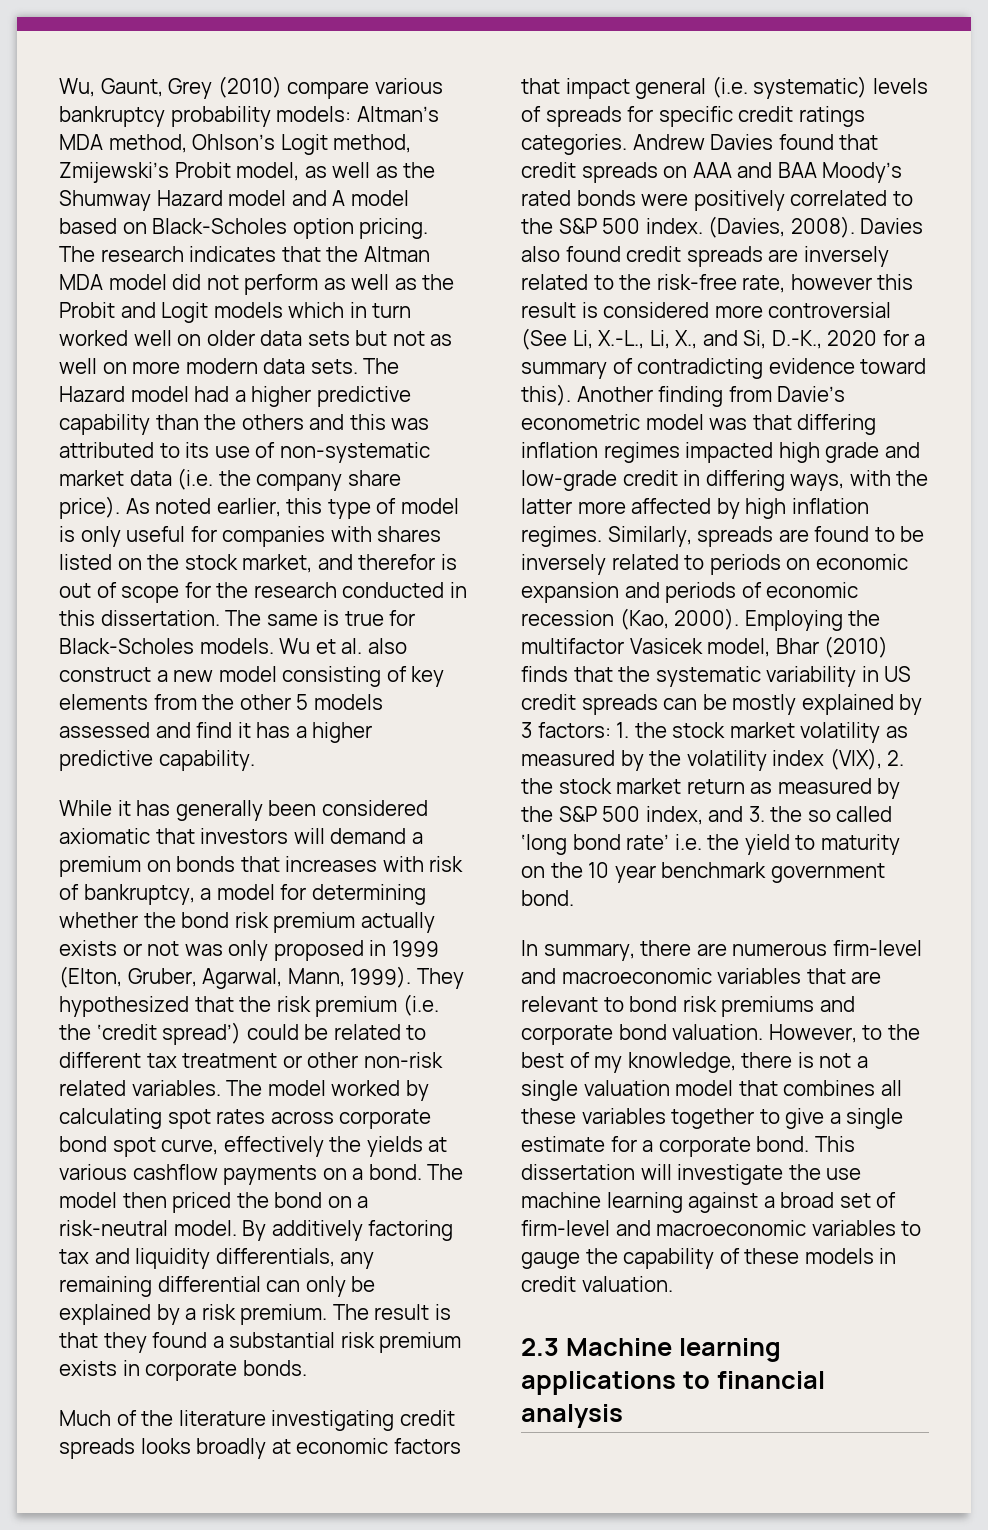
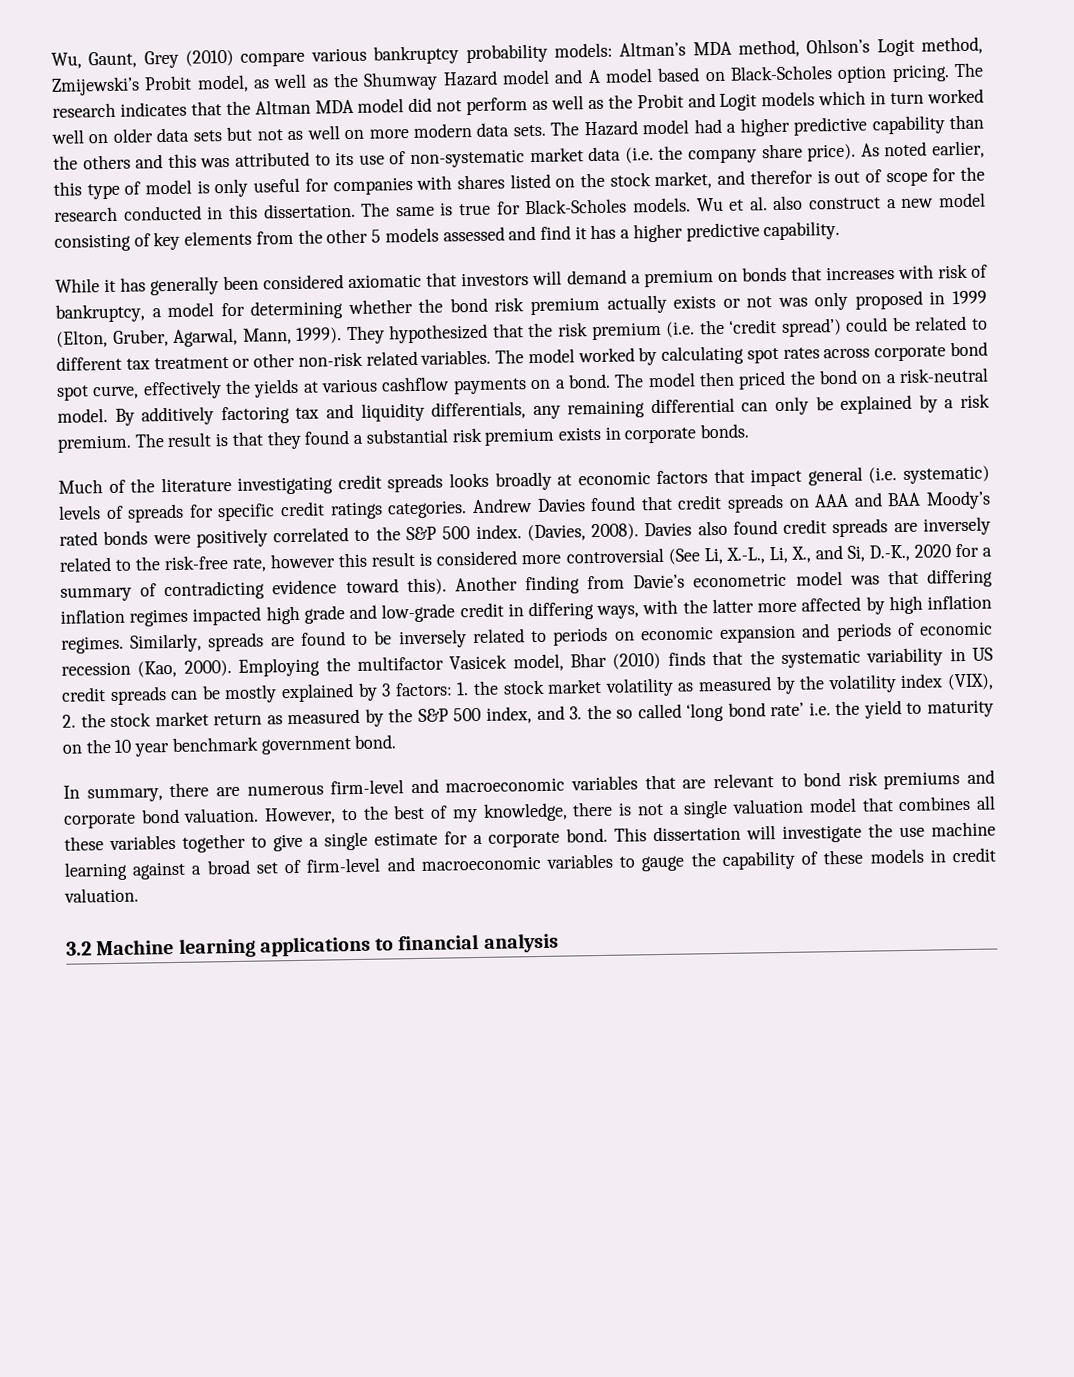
[521,1338,559,1356] 2.3 -> [66,941,92,956] 3.2

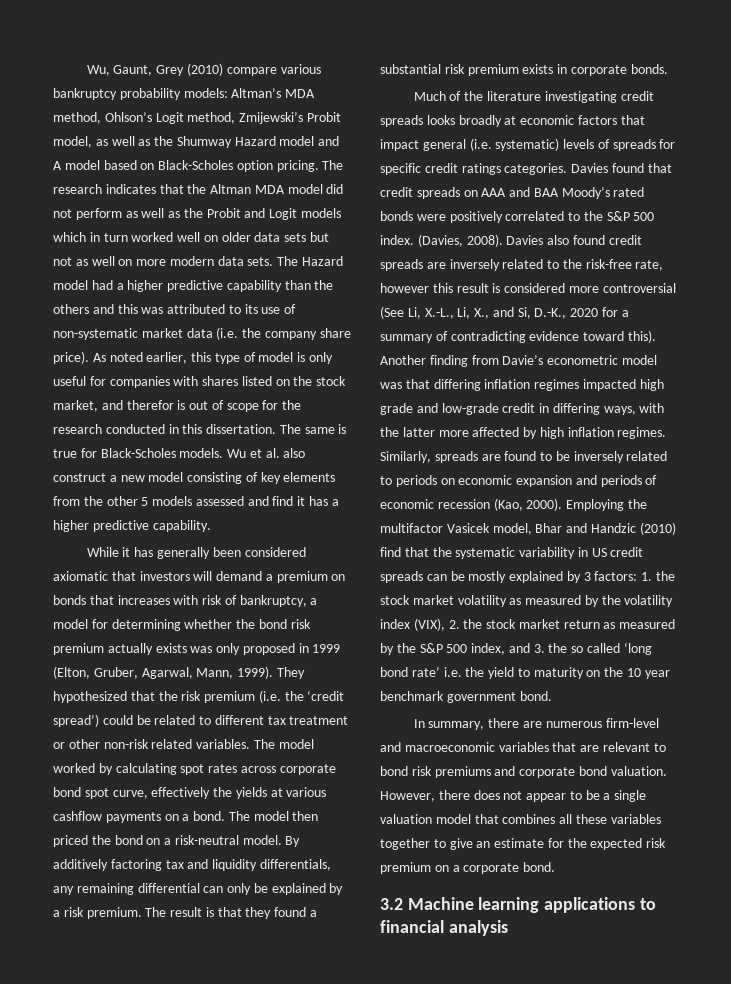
[722,296,773,308] or not -> (187, 648) none
[471,498,533,514] Andrew -> (568, 169) none
[612,651,706,670] (2010) finds -> [566,522,676,535] [380,547,401,557] and Handzic (2010) find
[340,801,664,823] to the best of my knowledge, there is not -> [438,790,600,802] there does not appear to be
[309,821,996,851] [64,847,996,881] [64,887,139,903] a single estimate for a corporate bond. This dissertation will investigate the use machine learning against a broad set of firm-level and macroeconomic variables to gauge the capability of these models in credit valuation. -> [476,838,667,850] [380,862,556,874] an estimate for the expected risk premium on a corporate bond.

